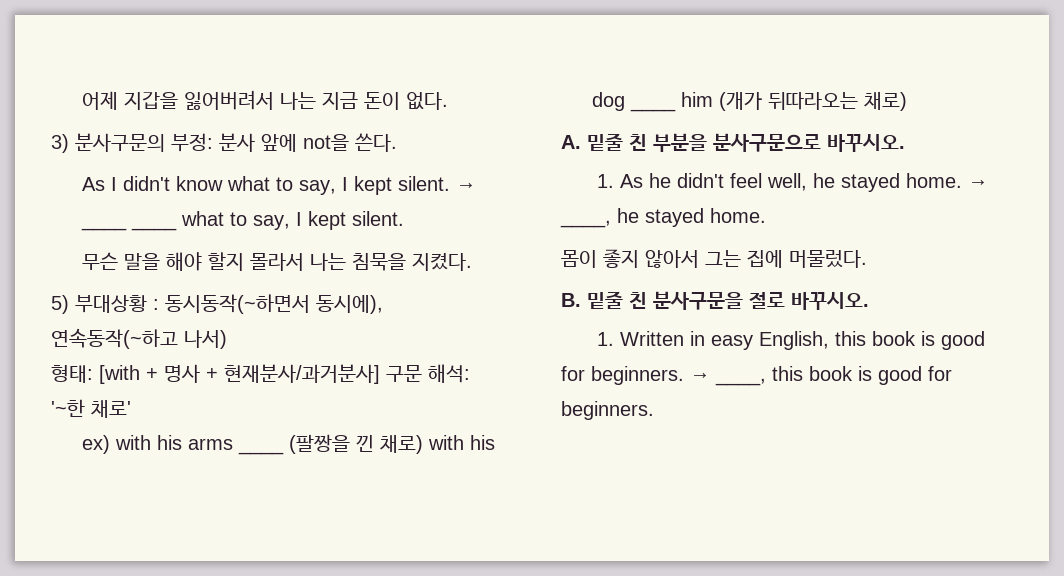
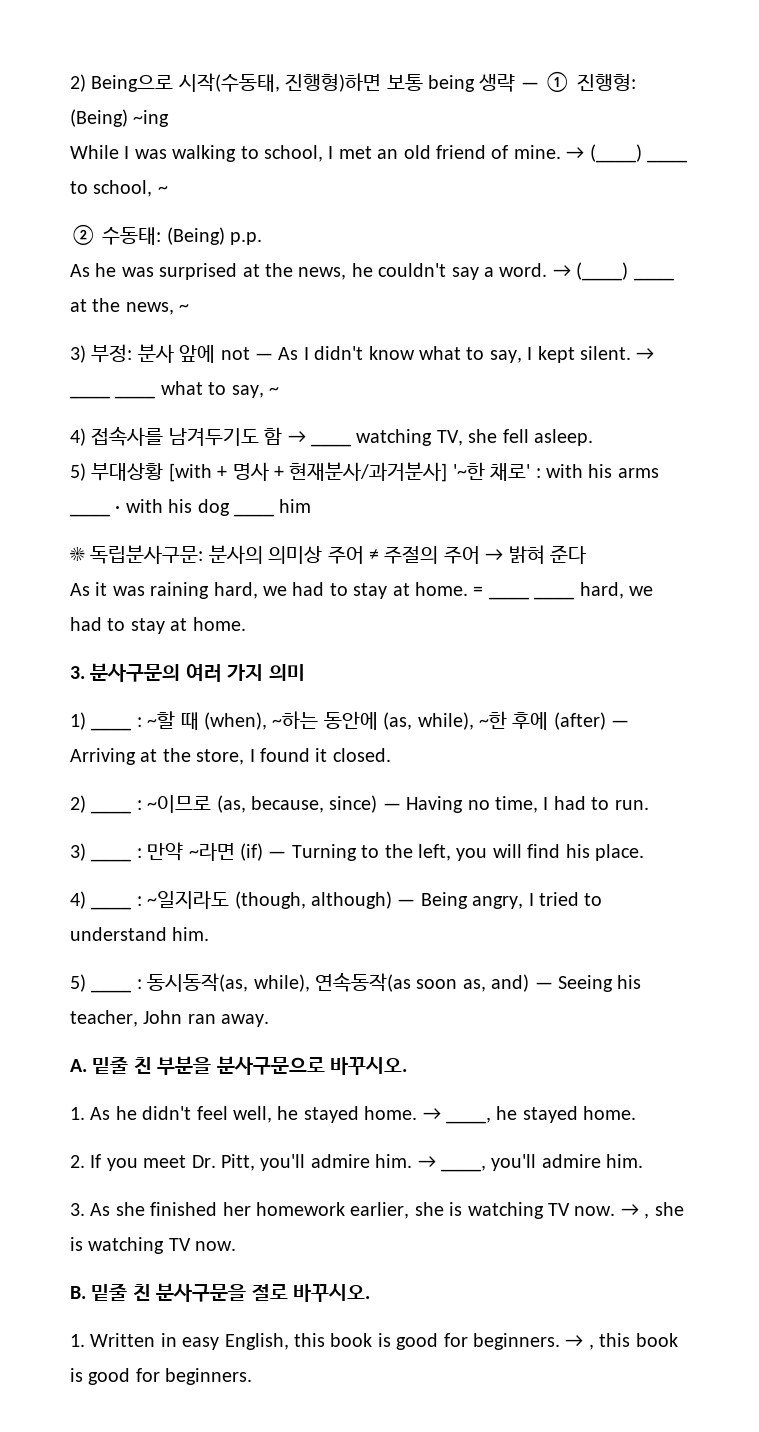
[81,90,448,110] [51,133,165,153] 어제 지갑을 잃어버려서 나는 지금 돈이 없다. // 3) 분사구문의 -> [70,71,636,92] [70,109,170,127] [70,144,687,163] [70,180,168,197] [70,224,263,245] [70,262,674,281] [70,298,190,315] [70,345,86,363] 2) Being으로 시작(수동태, 진행형)하면 보통 being 생략 — ① 진행형: (Being) ~ing // While I was walking to school, I met an old friend of mine. → (____) ____ to school, ~ // ② 수동태: (Being) p.p. // As he was surprised at the news, he couldn't say a word. → (____) ____ at the news, ~ // 3)
[303,133,397,152] not을 쓴다. // -> [220,347,273,360] not —
[295,211,404,230] [81,252,472,271] [51,294,383,314] [51,328,227,349] [51,365,93,383] I kept silent. // 무슨 말을 해야 할지 몰라서 나는 침묵을 지켰다. // 5) 부대상황 : 동시동작(~하면서 동시에), 연속동작(~하고 나서) // 형태: -> [269,387,279,395] [70,426,306,446] [311,429,593,447] [70,463,164,481] ~ // 4) 접속사를 남겨두기도 함 → ____ watching TV, she fell asleep. // 5) 부대상황
[386,364,470,383] 구문 해석: -> (448, 472) none
[81,435,110,454] // ex) -> [535,468,541,478] :
[288,434,423,454] (팔짱을 낀 채로) -> [115,506,121,513] ·
[718,91,907,111] (개가 뒤따라오는 채로) -> [70,545,586,564] [70,582,484,599] [488,582,653,600] [70,617,246,634] [70,663,305,682] [70,712,132,731] [136,711,630,730] [70,748,391,765] [70,795,132,814] [136,795,649,813] [70,843,132,862] [136,842,644,861] [70,891,132,910] [136,891,603,909] [70,927,210,941] [70,974,132,993] [136,972,642,992] [70,1010,270,1027] // ☀ 독립분사구문: 분사의 의미상 주어 ≠ 주절의 주어 → 밝혀 준다 // As it was raining hard, we had to stay at home. = ____ ____ hard, we had to stay at home. // 3. 분사구문의 여러 가지 의미 // 1) ____ : ~할 때 (when), ~하는 동안에 (as, while), ~한 후에 (after) — Arriving at the store, I found it closed. // 2) ____ : ~이므로 (as, because, since) — Having no time, I had to run. // 3) ____ : 만약 ~라면 (if) — Turning to the left, you will find his place. // 4) ____ : ~일지라도 (though, although) — Being angry, I tried to understand him. // 5) ____ : 동시동작(as, while), 연속동작(as soon as, and) — Seeing his teacher, John ran away.
[561,249,867,268] 몸이 좋지 않아서 그는 집에 머물렀다. -> [70,1154,644,1172] [70,1202,684,1219] [70,1237,237,1254] 2. If you meet Dr. Pitt, you'll admire him. → ____, you'll admire him. // 3. As she finished her homework earlier, she is watching TV now. → , she is watching TV now.
[715,378,766,386] ____, -> [588,1344,594,1350] ,

